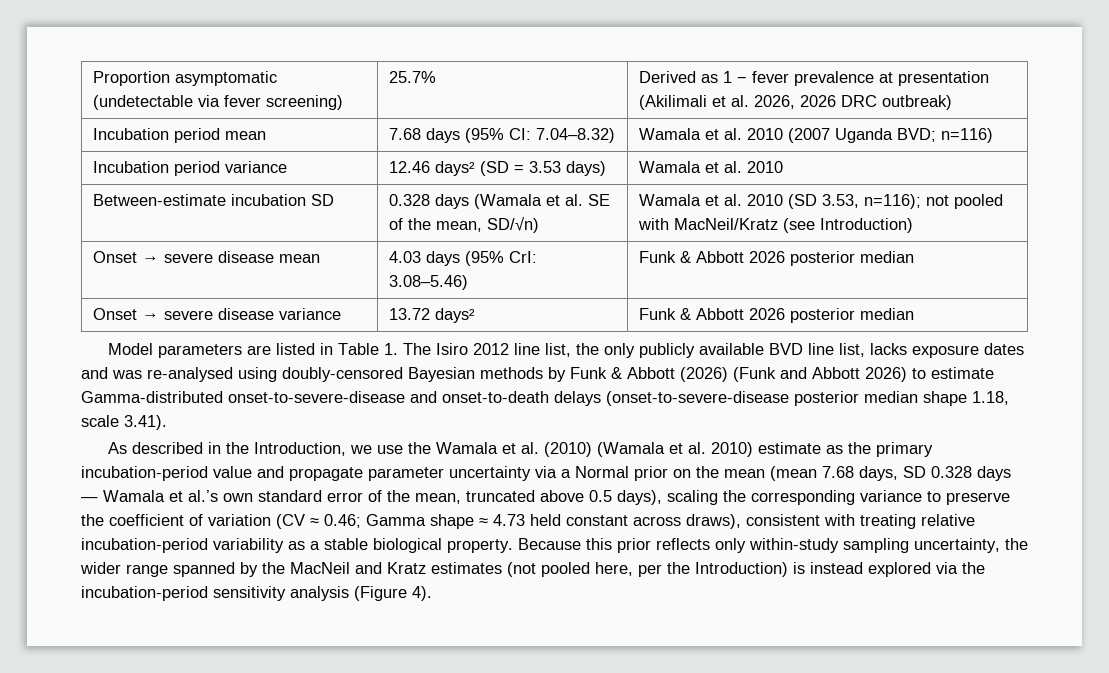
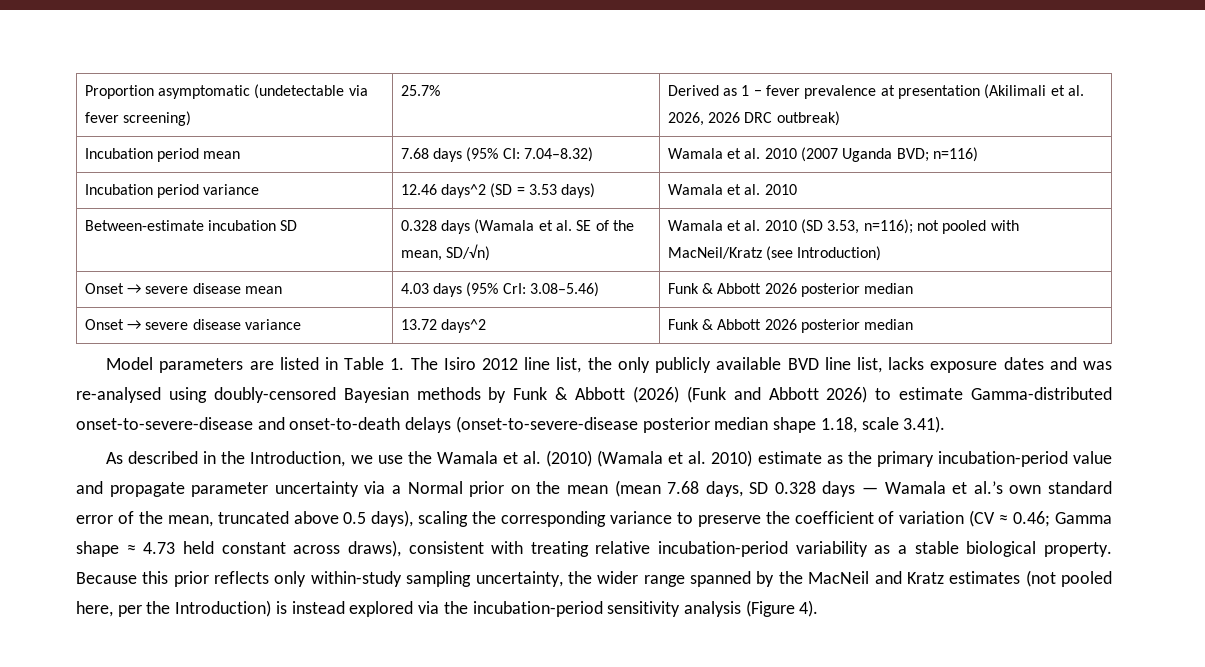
[435,161,476,176] days² -> [441,184,487,198] days^2
[435,308,476,323] days² -> [441,319,487,333] days^2

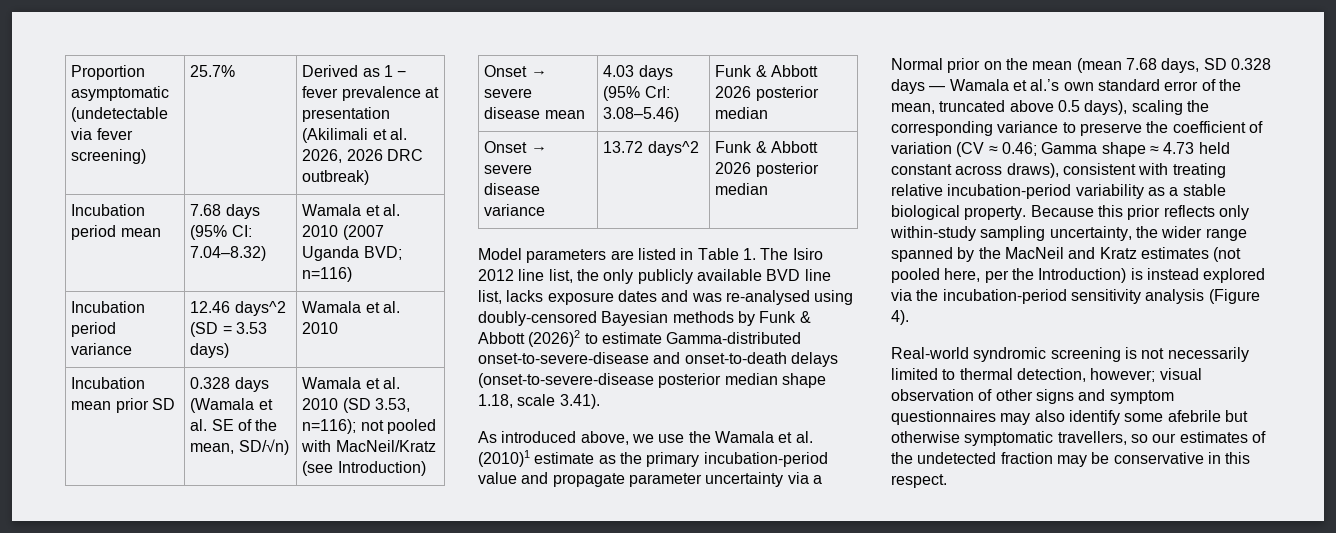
[84,220,277,231] Between-estimate incubation -> [71,377,146,389] [71,398,149,413] Incubation mean prior
[632,386,868,403] (2026) (Funk and Abbott 2026) -> [528,330,581,347] (2026)2
[128,451,346,467] described in the Introduction, -> [501,431,629,445] introduced above,
[546,450,753,467] (2010) (Wamala et al. 2010) -> [478,450,530,467] (2010)1
(819, 608) none -> [891,347,1249,362] [891,368,1202,382] [891,389,1174,404] [891,410,1248,425] [891,431,1266,446] [891,452,1251,467] [891,474,947,488] // Real-world syndromic screening is not necessarily limited to thermal detection, however; visual observation of other signs and symptom questionnaires may also identify some afebrile but otherwise symptomatic travellers, so our estimates of the undetected fraction may be conservative in this respect.

